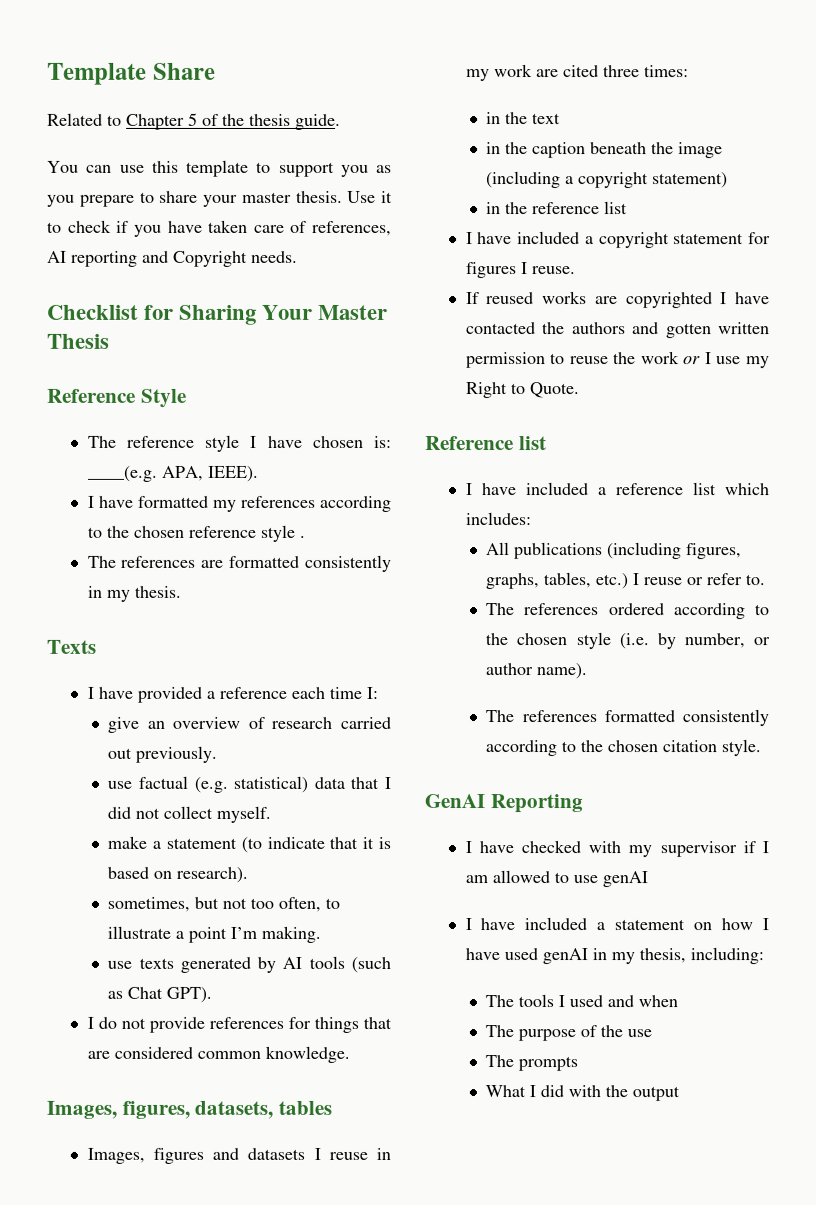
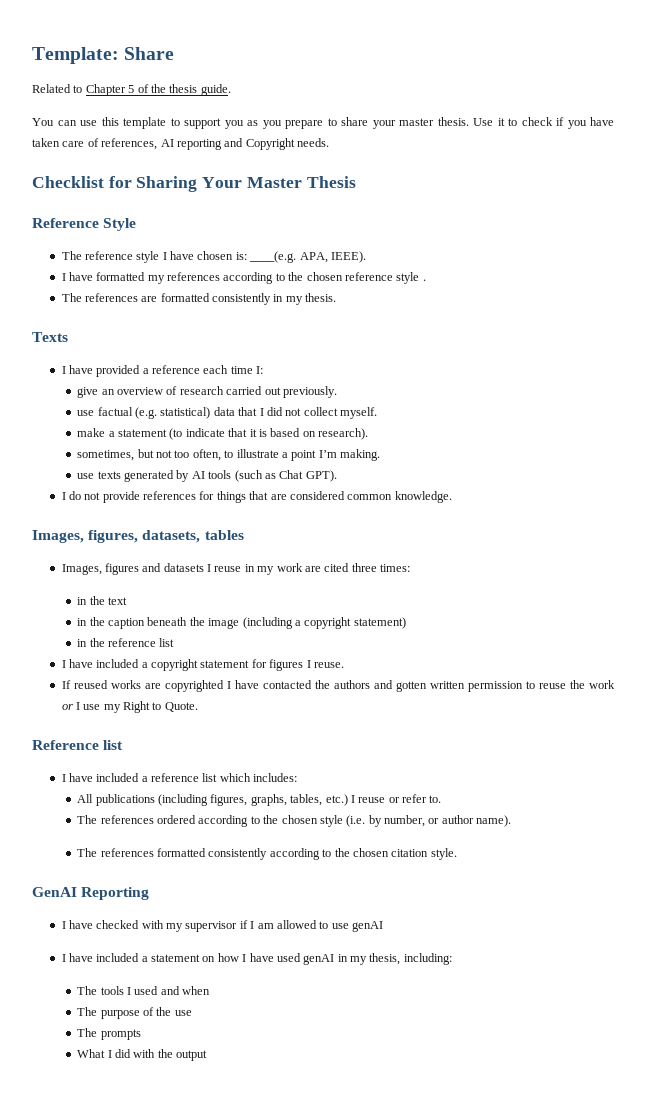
[47,62,147,85] Template -> [32,47,119,64] Template:

